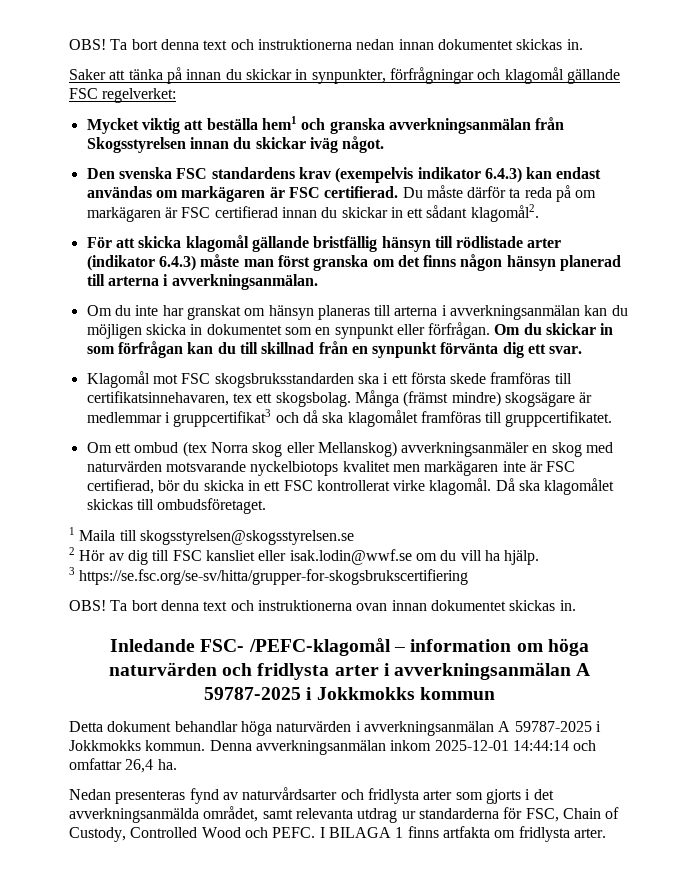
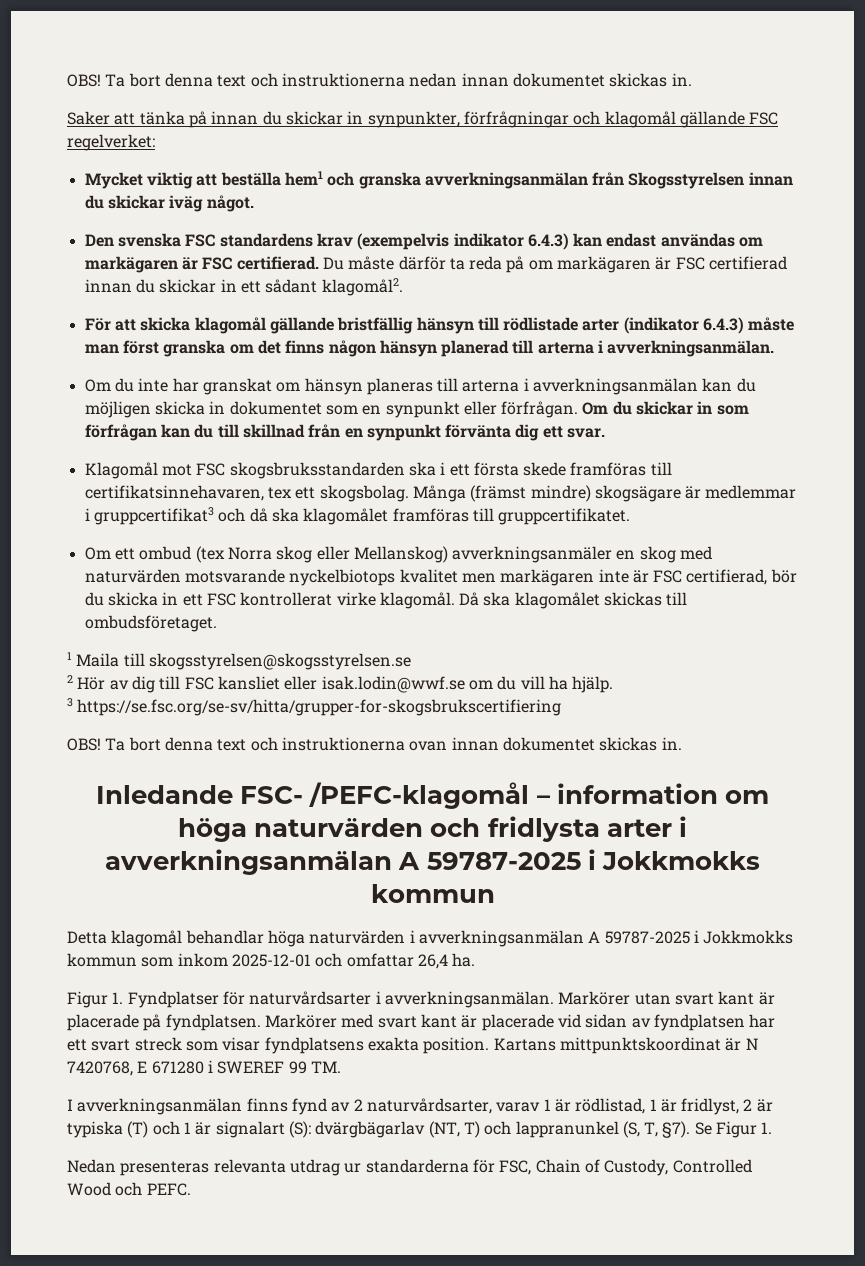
[107,721,172,732] dokument -> [111,930,183,947] klagomål
[145,740,386,755] kommun. Denna avverkningsanmälan -> [67,953,174,967] kommun som
[512,740,569,751] 14:44:14 -> (311, 960) none
[69,787,554,804] [69,806,293,823] Nedan presenteras fynd av naturvårdsarter och fridlysta arter som gjorts i det avverkningsanmälda området, samt -> [67,991,775,1008] [67,1014,776,1031] [67,1037,758,1054] [67,1060,341,1076] [67,1098,773,1115] [67,1121,773,1138] [67,1159,210,1176] Figur 1. Fyndplatser för naturvårdsarter i avverkningsanmälan. Markörer utan svart kant är placerade på fyndplatsen. Markörer med svart kant är placerade vid sidan av fyndplatsen har ett svart streck som visar fyndplatsens exakta position. Kartans mittpunktskoordinat är N 7420768, E 671280 i SWEREF 99 TM. // I avverkningsanmälan finns fynd av 2 naturvårdsarter, varav 1 är rödlistad, 1 är fridlyst, 2 är typiska (T) och 1 är signalart (S): dvärgbägarlav (NT, T) och lappranunkel (S, T, §7). Se Figur 1. // Nedan presenteras
[319,826,606,842] I BILAGA 1 finns artfakta om fridlysta arter. -> (191, 1189) none

